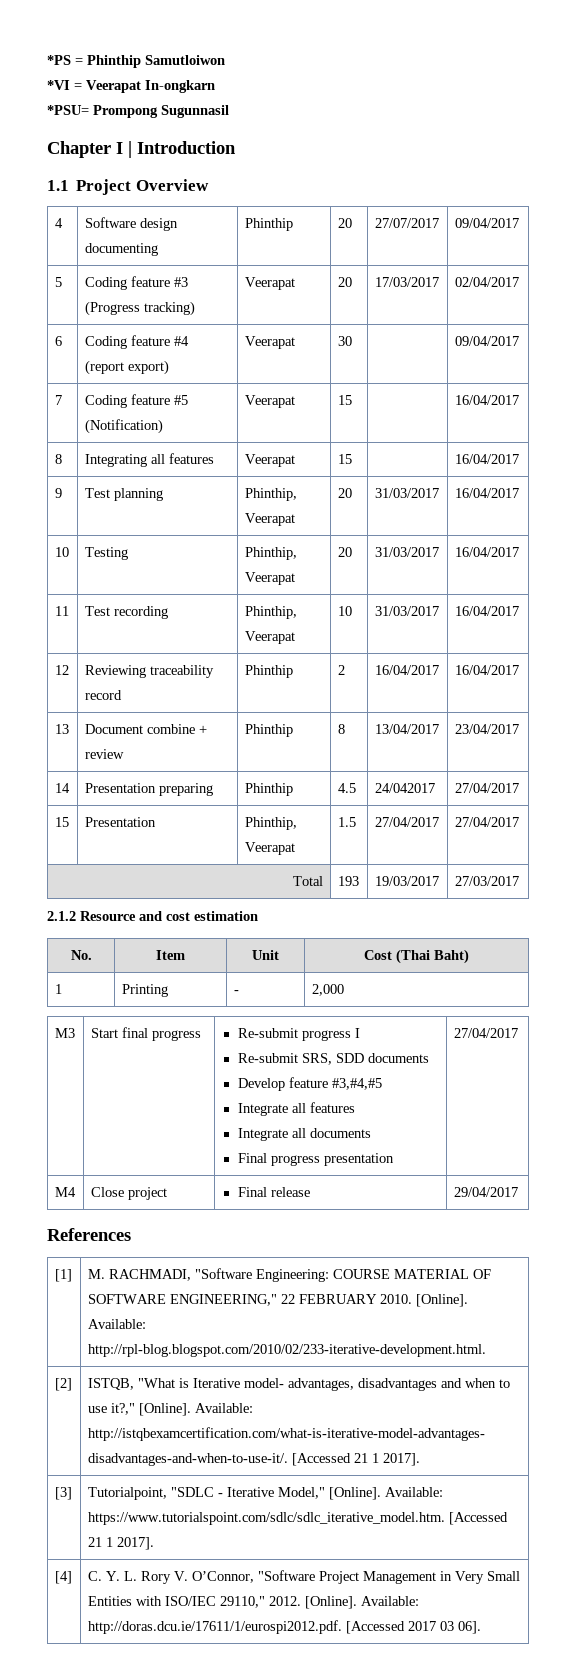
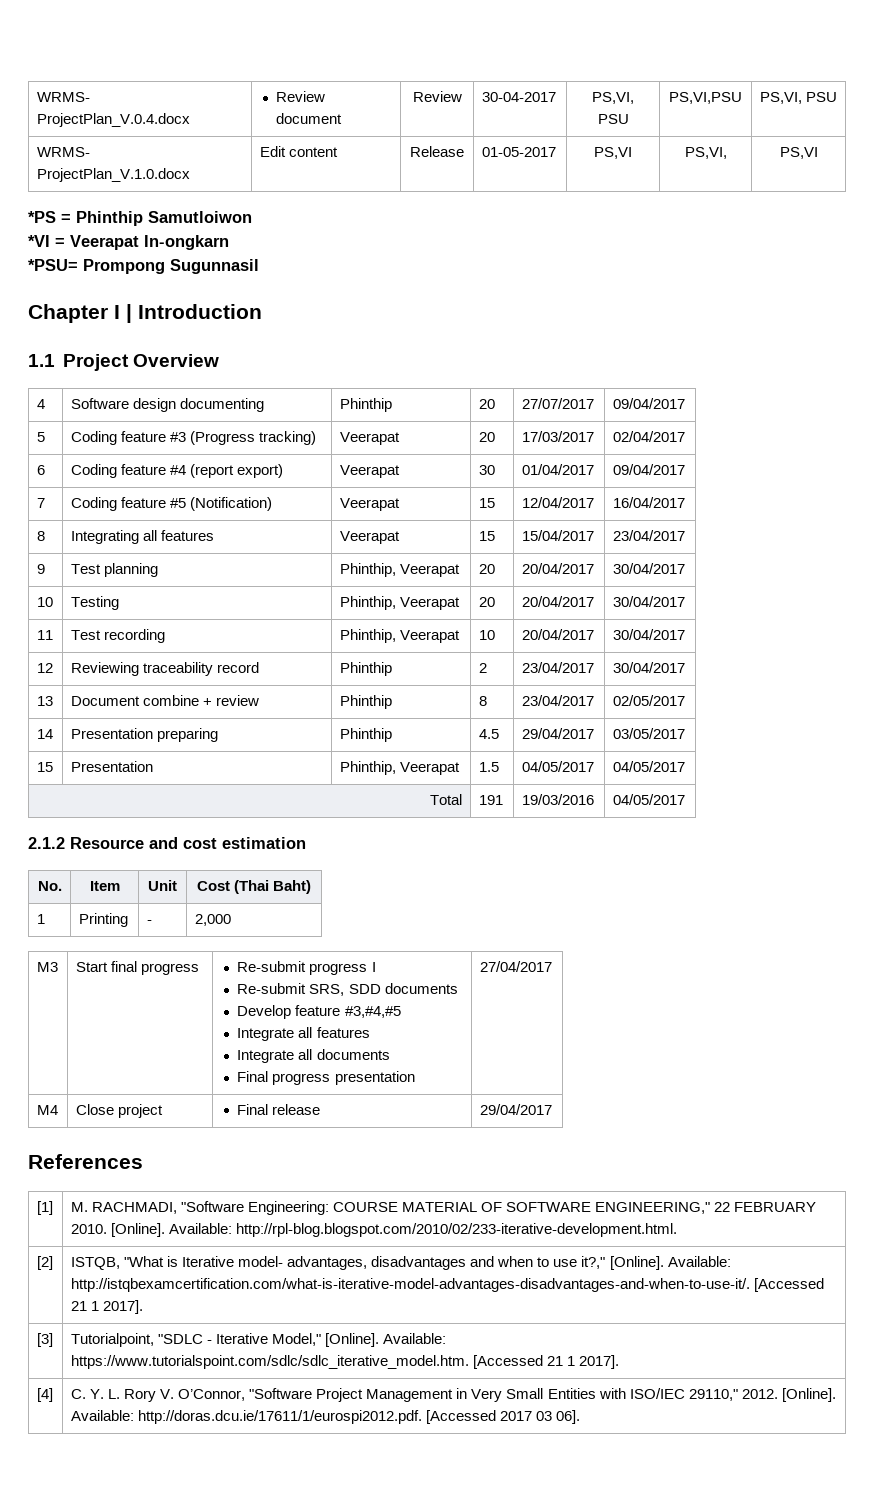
(47, 60) none -> [36,92,90,102] [36,113,190,127] [276,91,326,102] [276,113,343,124] [412,91,462,102] [481,92,556,102] [592,92,634,104] [597,114,629,124] [669,92,742,104] [759,92,838,104] [36,147,90,157] [36,168,190,182] [259,146,338,157] [410,146,464,157] [481,147,556,157] [594,147,632,159] [684,147,727,159] [779,147,818,159] WRMS- ProjectPlan_V.0.4.docx | Review document | Review | 30-04-2017 | PS,VI, PSU | PS,VI,PSU | PS,VI, PSU // WRMS- ProjectPlan_V.1.0.docx | Edit content | Release | 01-05-2017 | PS,VI | PS,VI, | PS,VI //
(352, 341) none -> [521,464,594,475] 01/04/2017
(352, 400) none -> [521,497,594,508] 12/04/2017
[454,454,519,464] | 16/04/2017 -> [521,530,594,541] [612,530,685,541] 15/04/2017 | 23/04/2017
[374,488,439,498] [454,488,519,498] 31/03/2017 | 16/04/2017 -> [521,563,594,574] [612,563,685,574] 20/04/2017 | 30/04/2017
[374,547,439,557] [454,547,519,557] 31/03/2017 | 16/04/2017 -> [521,596,594,607] [612,596,685,607] 20/04/2017 | 30/04/2017
[374,606,439,616] [454,606,519,616] 31/03/2017 | 16/04/2017 -> [521,629,594,640] [612,629,685,640] 20/04/2017 | 30/04/2017
[374,665,439,675] [454,665,519,675] 16/04/2017 | 16/04/2017 -> [521,662,594,673] [612,662,685,673] 23/04/2017 | 30/04/2017
[374,724,439,734] [454,724,519,734] 13/04/2017 | 23/04/2017 -> [521,695,594,706] [612,695,685,706] 23/04/2017 | 02/05/2017
[374,783,435,793] [454,783,519,793] 24/042017 | 27/04/2017 -> [521,728,594,739] [612,728,685,739] 29/04/2017 | 03/05/2017
[374,817,439,827] [454,817,519,827] 27/04/2017 | 27/04/2017 -> [521,761,594,772] [612,761,685,772] 04/05/2017 | 04/05/2017
[337,876,359,886] [374,876,439,886] [454,876,519,886] 193 | 19/03/2017 | 27/03/2017 -> [478,795,503,805] [521,794,594,805] [612,794,685,805] 191 | 19/03/2016 | 04/05/2017

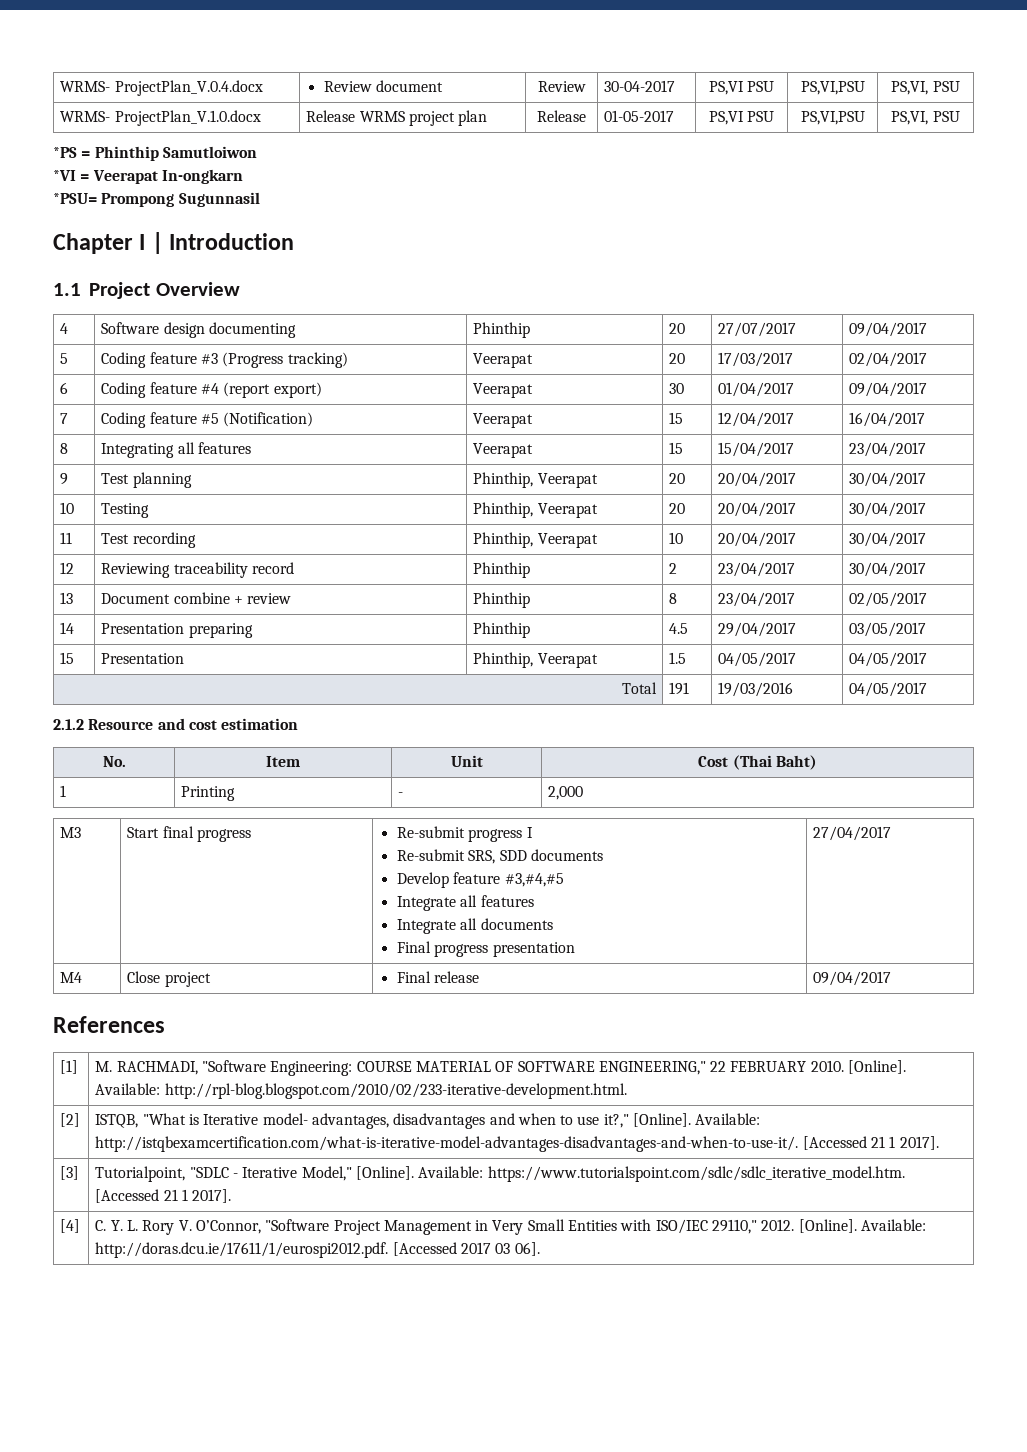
[592,92,634,104] PS,VI, -> [708,81,744,95] PS,VI
[259,146,338,157] Edit content -> [306,110,488,126] Release WRMS project plan
[684,147,727,159] [779,147,818,159] | PS,VI, | PS,VI -> [747,111,775,122] [800,111,865,125] [891,111,960,125] PSU | PS,VI,PSU | PS,VI, PSU
[479,1104,552,1115] 29/04/2017 -> [813,971,892,986] 09/04/2017

